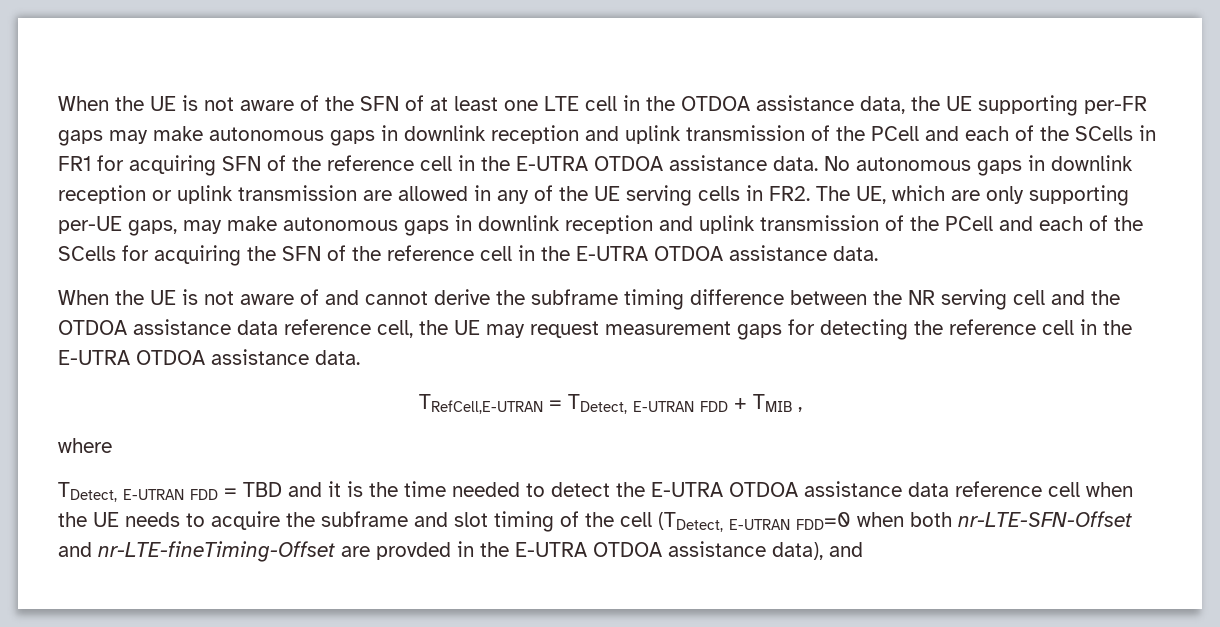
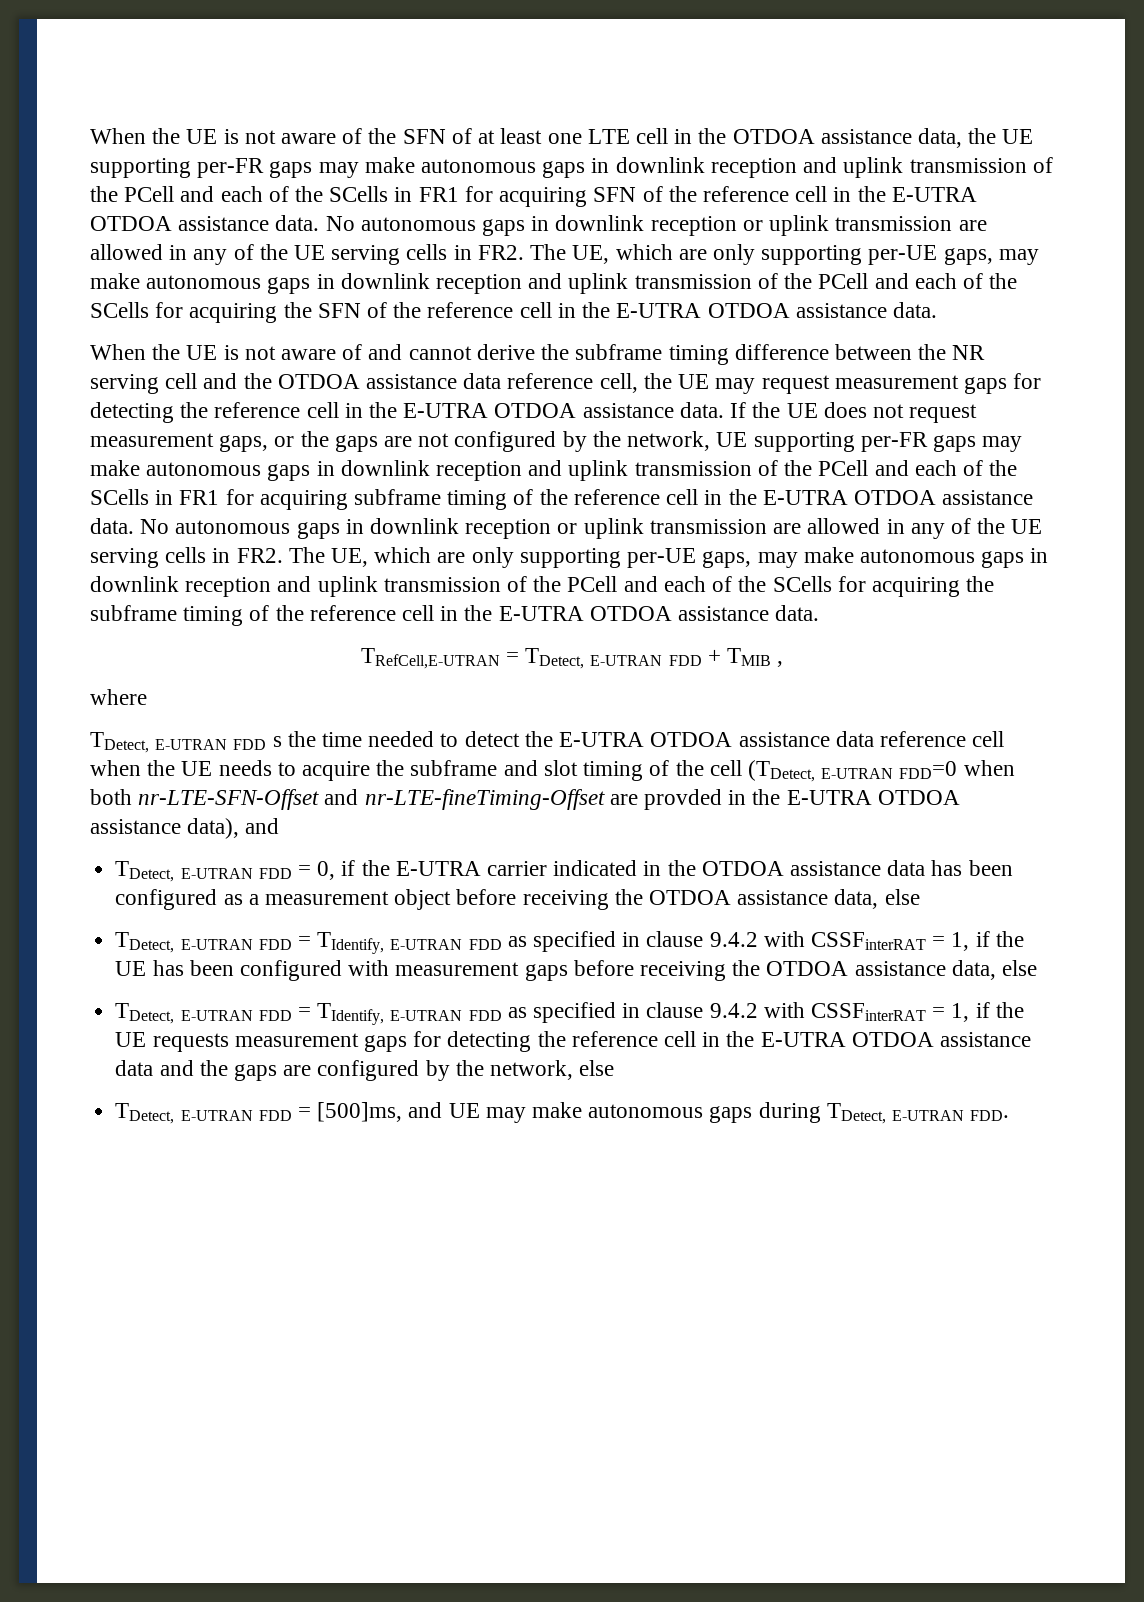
(360, 357) none -> [730,402,978,423] [90,431,1023,452] [90,460,1018,481] [90,489,1034,510] [90,518,1043,539] [90,547,1049,568] [90,576,995,597] [90,605,820,626] If the UE does not request measurement gaps, or the gaps are not configured by the network, UE supporting per-FR gaps may make autonomous gaps in downlink reception and uplink transmission of the PCell and each of the SCells in FR1 for acquiring subframe timing of the reference cell in the E-UTRA OTDOA assistance data. No autonomous gaps in downlink reception or uplink transmission are allowed in any of the UE serving cells in FR2. The UE, which are only supporting per-UE gaps, may make autonomous gaps in downlink reception and uplink transmission of the PCell and each of the SCells for acquiring the subframe timing of the reference cell in the E-UTRA OTDOA assistance data.
[224,481,363,497] = TBD and it is -> [272,736,282,747] s
(863, 549) none -> [115,860,1013,882] [115,889,920,910] [115,931,1024,954] [115,960,1038,981] [115,1002,1024,1025] [115,1031,1032,1052] [115,1060,615,1081] [115,1102,1010,1124] // TDetect, E-UTRAN FDD = 0, if the E-UTRA carrier indicated in the OTDOA assistance data has been configured as a measurement object before receiving the OTDOA assistance data, else // TDetect, E-UTRAN FDD = TIdentify, E-UTRAN FDD as specified in clause 9.4.2 with CSSFinterRAT = 1, if the UE has been configured with measurement gaps before receiving the OTDOA assistance data, else // TDetect, E-UTRAN FDD = TIdentify, E-UTRAN FDD as specified in clause 9.4.2 with CSSFinterRAT = 1, if the UE requests measurement gaps for detecting the reference cell in the E-UTRA OTDOA assistance data and the gaps are configured by the network, else // TDetect, E-UTRAN FDD = [500]ms, and UE may make autonomous gaps during TDetect, E-UTRAN FDD.

